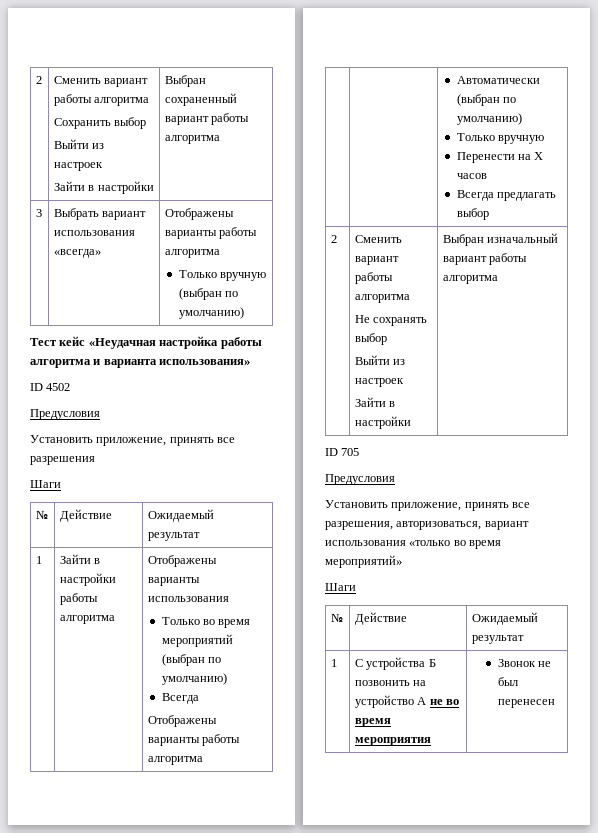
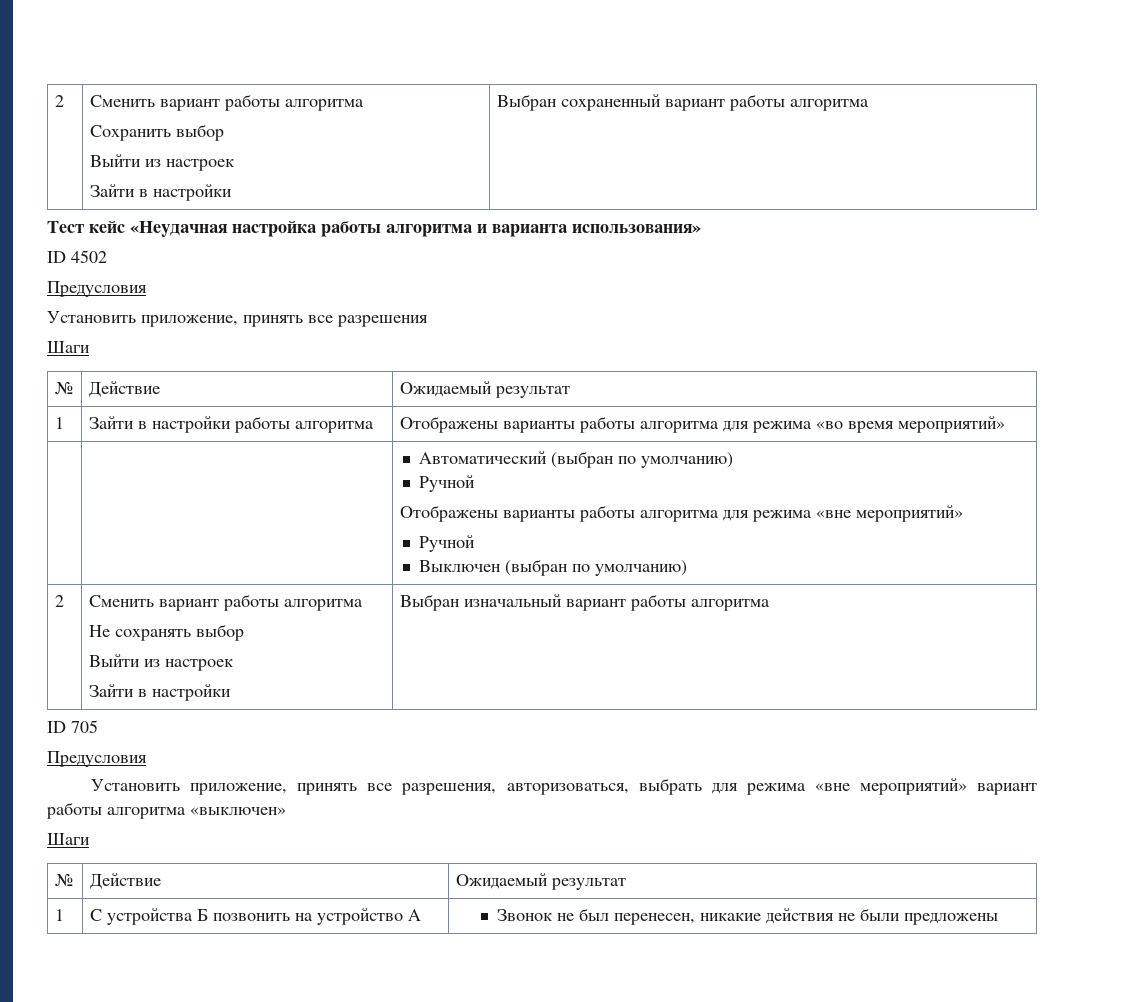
[35,209,42,217] [53,208,147,220] [53,230,135,236] [53,249,101,258] [164,208,234,220] [164,227,258,239] [164,249,220,258] [178,270,266,281] [178,288,238,300] [178,307,244,319] // 3 | Выбрать вариант использования «всегда» | Отображены варианты работы алгоритма // Только вручную (выбран по умолчанию) -> (869, 105) none
[147,596,229,602] [161,617,251,628] [161,634,233,647] [161,654,221,666] [161,673,227,685] [161,693,199,704] [147,715,217,727] [147,734,241,746] [147,756,203,765] [456,76,540,84] [456,94,516,106] [456,113,522,125] [456,133,544,144] [456,152,544,163] [456,173,487,179] [456,190,556,201] [456,208,489,220] использования // Только во время мероприятий (выбран по умолчанию) // Всегда // Отображены варианты работы алгоритма // | | Автоматически (выбран по умолчанию) // Только вручную // Перенести на Х часов // Всегда предлагать выбор -> [578,416,1005,433] [419,451,734,468] [419,475,476,492] [399,505,963,522] [419,535,476,552] [419,559,688,576] работы алгоритма для режима «во время мероприятий» // | | Автоматический (выбран по умолчанию) // Ручной // Отображены варианты работы алгоритма для режима «вне мероприятий» // Ручной // Выключен (выбран по умолчанию)
[484,521,529,530] [325,540,502,549] [325,555,402,568] вариант использования «только во время мероприятий» -> [638,778,1037,795] [46,802,286,819] выбрать для режима «вне мероприятий» вариант работы алгоритма «выключен»
[429,699,459,705] [354,718,391,727] [354,737,431,746] не во время мероприятия -> (421, 915) none
[497,699,555,708] перенесен -> [613,908,998,925] перенесен, никакие действия не были предложены

